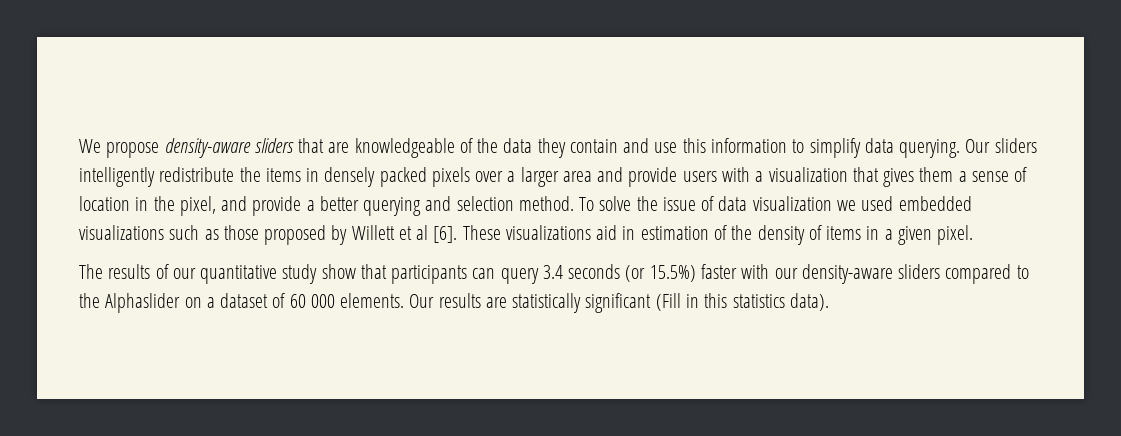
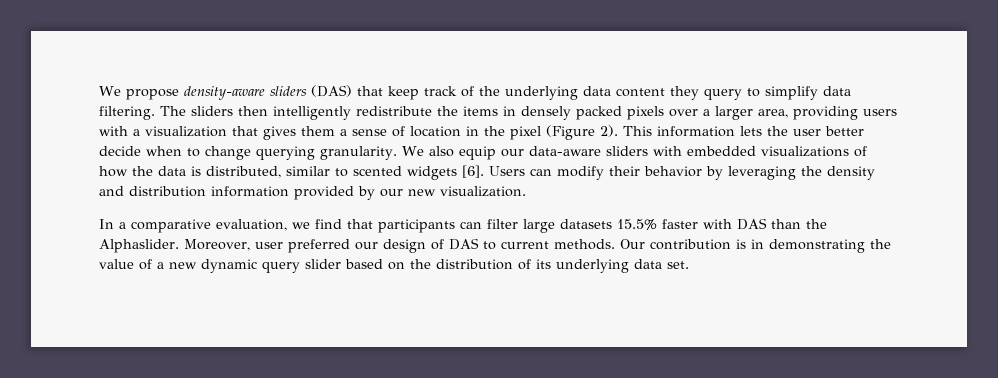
[298,138,1037,158] that are knowledgeable of the data they contain and use this information to simplify data querying. Our sliders -> [310,85,851,100] [99,106,268,120] (DAS) that keep track of the underlying data content they query to simplify data filtering. The sliders then
[562,167,678,187] area and provide -> [758,106,858,120] area, providing
[179,196,972,216] [79,225,974,245] [79,264,1029,284] [79,293,829,313] pixel, and provide a better querying and selection method. To solve the issue of data visualization we used embedded visualizations such as those proposed by Willett et al [6]. These visualizations aid in estimation of the density of items in a given pixel. // The results of our quantitative study show that participants can query 3.4 seconds (or 15.5%) faster with our density-aware sliders compared to the Alphaslider on a dataset of 60 000 elements. Our results are statistically significant (Fill in this statistics data). -> [510,125,864,140] [99,146,867,160] [99,165,875,180] [99,186,526,200] [99,218,827,233] [99,238,891,253] [99,259,689,273] pixel (Figure 2). This information lets the user better decide when to change querying granularity. We also equip our data-aware sliders with embedded visualizations of how the data is distributed, similar to scented widgets [6]. Users can modify their behavior by leveraging the density and distribution information provided by our new visualization. // In a comparative evaluation, we find that participants can filter large datasets 15.5% faster with DAS than the Alphaslider. Moreover, user preferred our design of DAS to current methods. Our contribution is in demonstrating the value of a new dynamic query slider based on the distribution of its underlying data set.

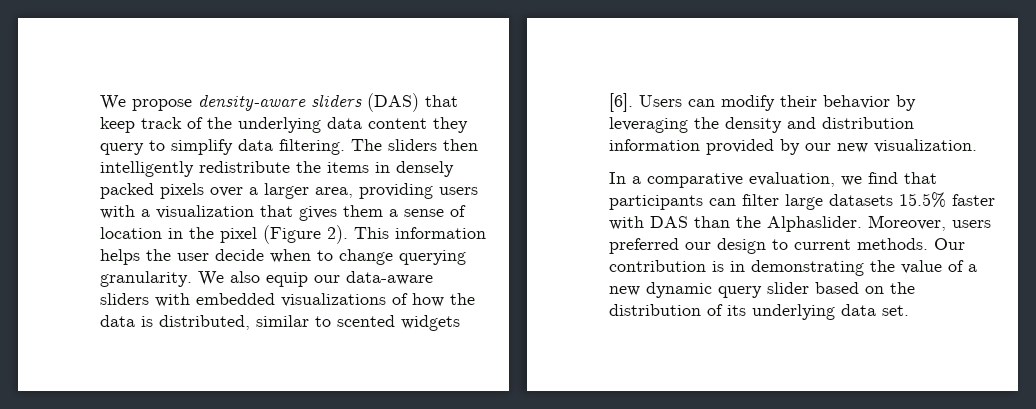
[740,126,762,136] lets -> [100,249,140,265] helps
[825,126,864,136] better -> (209, 257) none
[255,242,283,249] user -> [952,220,991,228] users
[431,238,479,250] of DAS -> (766, 246) none

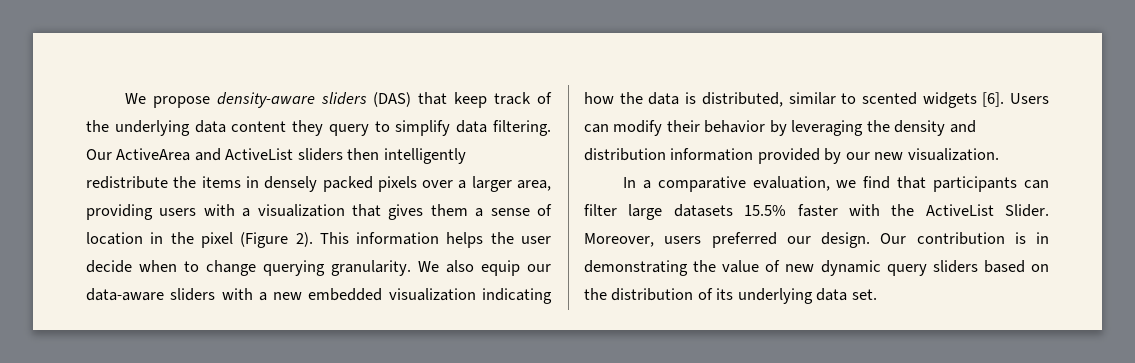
[351,139,382,151] The -> [86,148,294,161] Our ActiveArea and ActiveList
[196,293,408,307] embedded visualizations of -> [258,288,552,304] a new embedded visualization indicating
[650,215,991,232] [609,238,928,254] DAS than the Alphaslider. Moreover, users preferred our design to current methods. -> [891,204,1049,217] [584,232,870,248] the ActiveList Slider. Moreover, users preferred our design.
[968,264,977,272] a -> (781, 266) none
[767,282,809,294] slider -> [932,260,978,273] sliders

